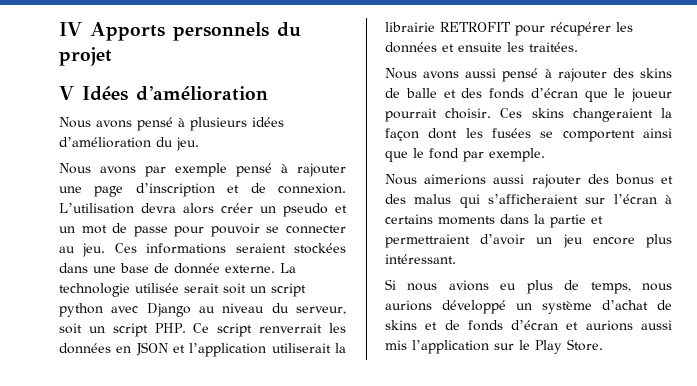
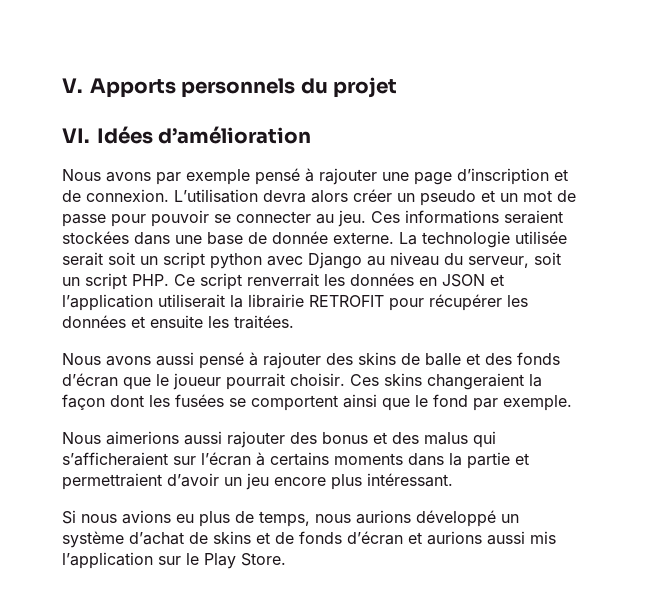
[59,22,82,36] IV -> [62,78,82,93] V.
[59,86,74,100] V -> [62,128,89,143] VI.
[59,117,284,131] [59,137,199,151] // Nous avons pensé à plusieurs idées d’amélioration du jeu. -> (312, 135) none

